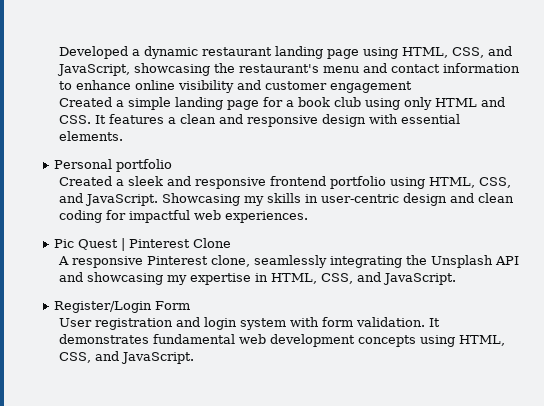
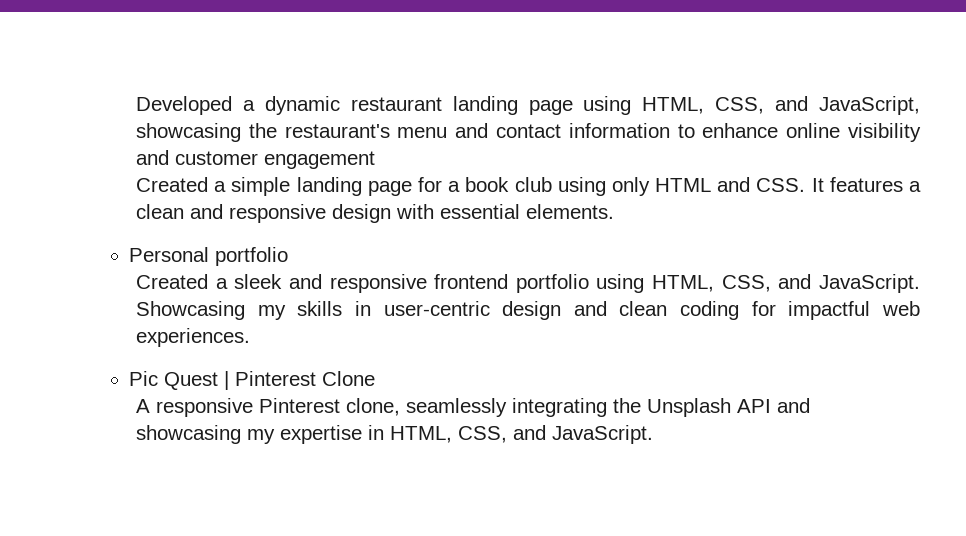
[54,301,191,313] [59,317,441,330] [59,334,506,347] [59,351,195,364] // Register/Login Form // User registration and login system with form validation. It demonstrates fundamental web development concepts using HTML, CSS, and JavaScript. -> (653, 434) none

